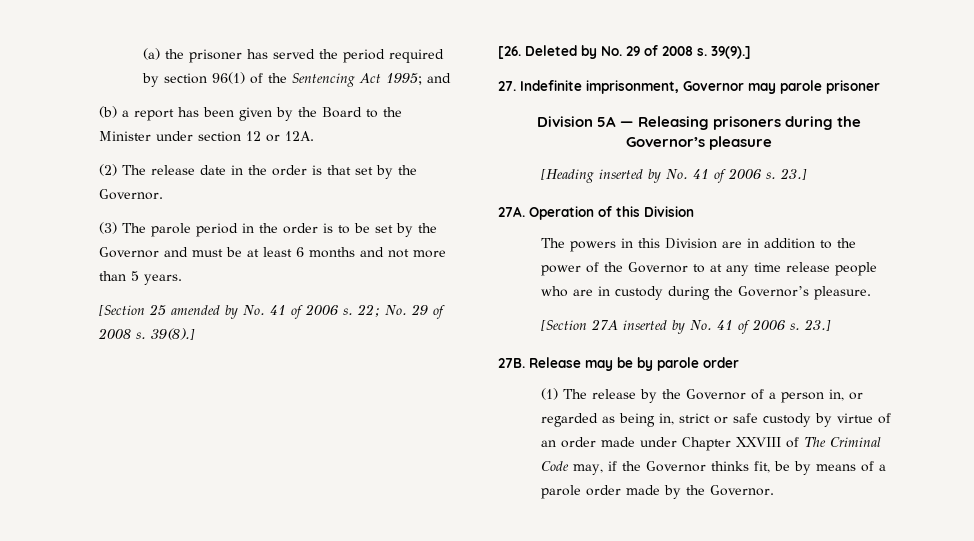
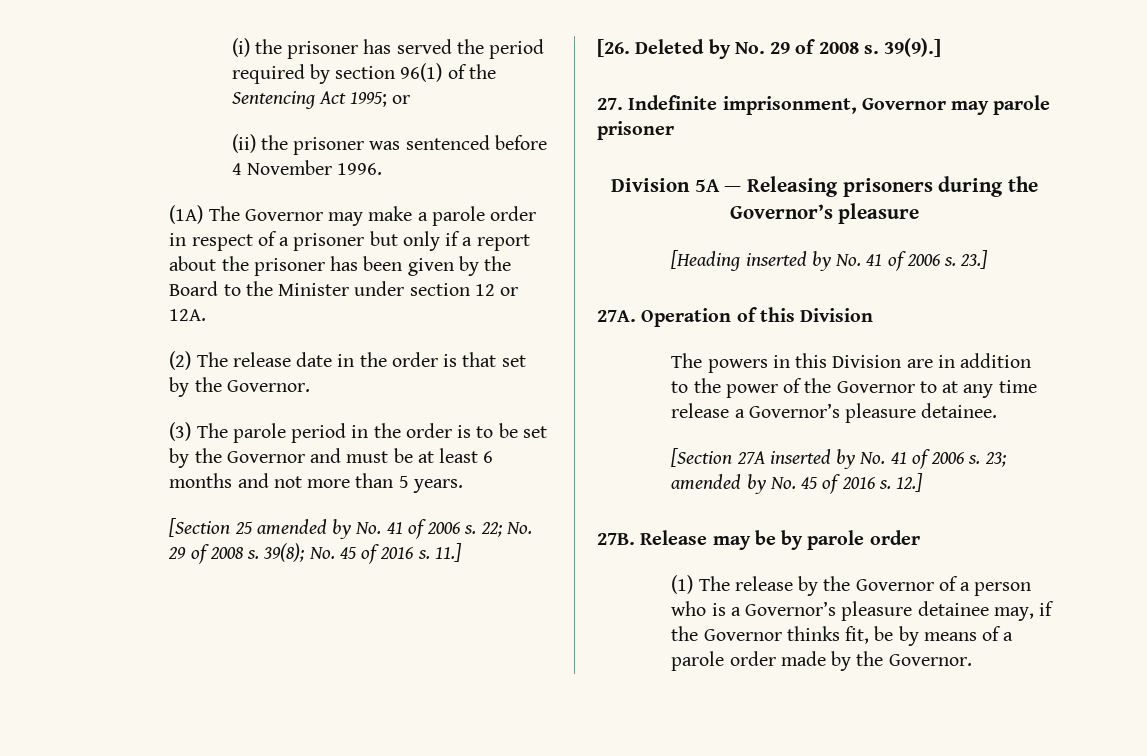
[142,48,160,60] (a) -> [231,38,250,57] (i)
[426,73,451,83] [99,106,175,121] and // (b) a report -> [392,95,411,104] [231,134,547,155] [231,160,383,175] [169,205,537,226] [169,231,530,251] [169,256,325,276] or // (ii) the prisoner was sentenced before 4 November 1996. // (1A) The Governor may make a parole order in respect of a prisoner but only if a report about the prisoner
[151,328,196,340] 39(8).] -> [263,543,462,564] 39(8); No. 45 of 2016 s. 11.]
[835,262,878,276] [541,286,872,300] people who are in custody during the Governor’s pleasure. -> [734,403,998,423] a Governor’s pleasure detainee.
[804,319,832,331] 23.] -> [984,452,1006,467] [671,473,924,494] 23; amended by No. 45 of 2016 s. 12.]
[829,389,864,401] [541,413,892,427] [541,437,882,451] [541,461,570,471] in, or regarded as being in, strict or safe custody by virtue of an order made under Chapter XXVIII of The Criminal Code -> [671,601,989,621] who is a Governor’s pleasure detainee

